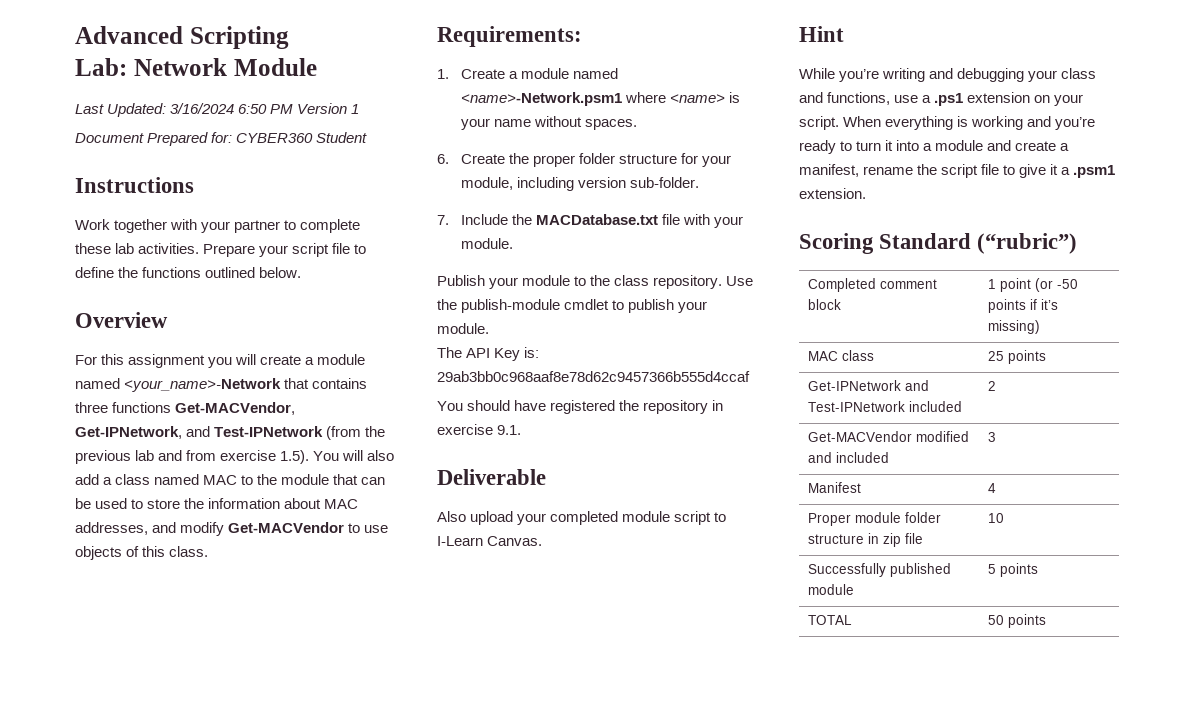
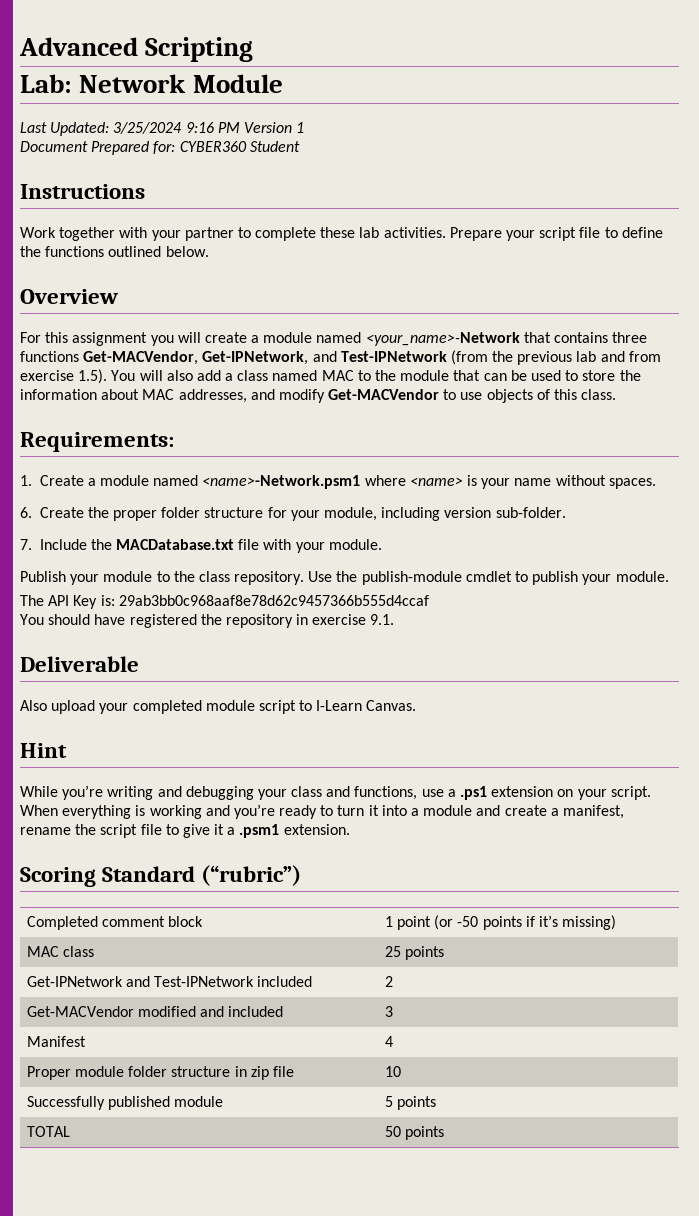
[170,103,268,114] 3/16/2024 6:50 -> [113,122,214,134] 3/25/2024 9:16

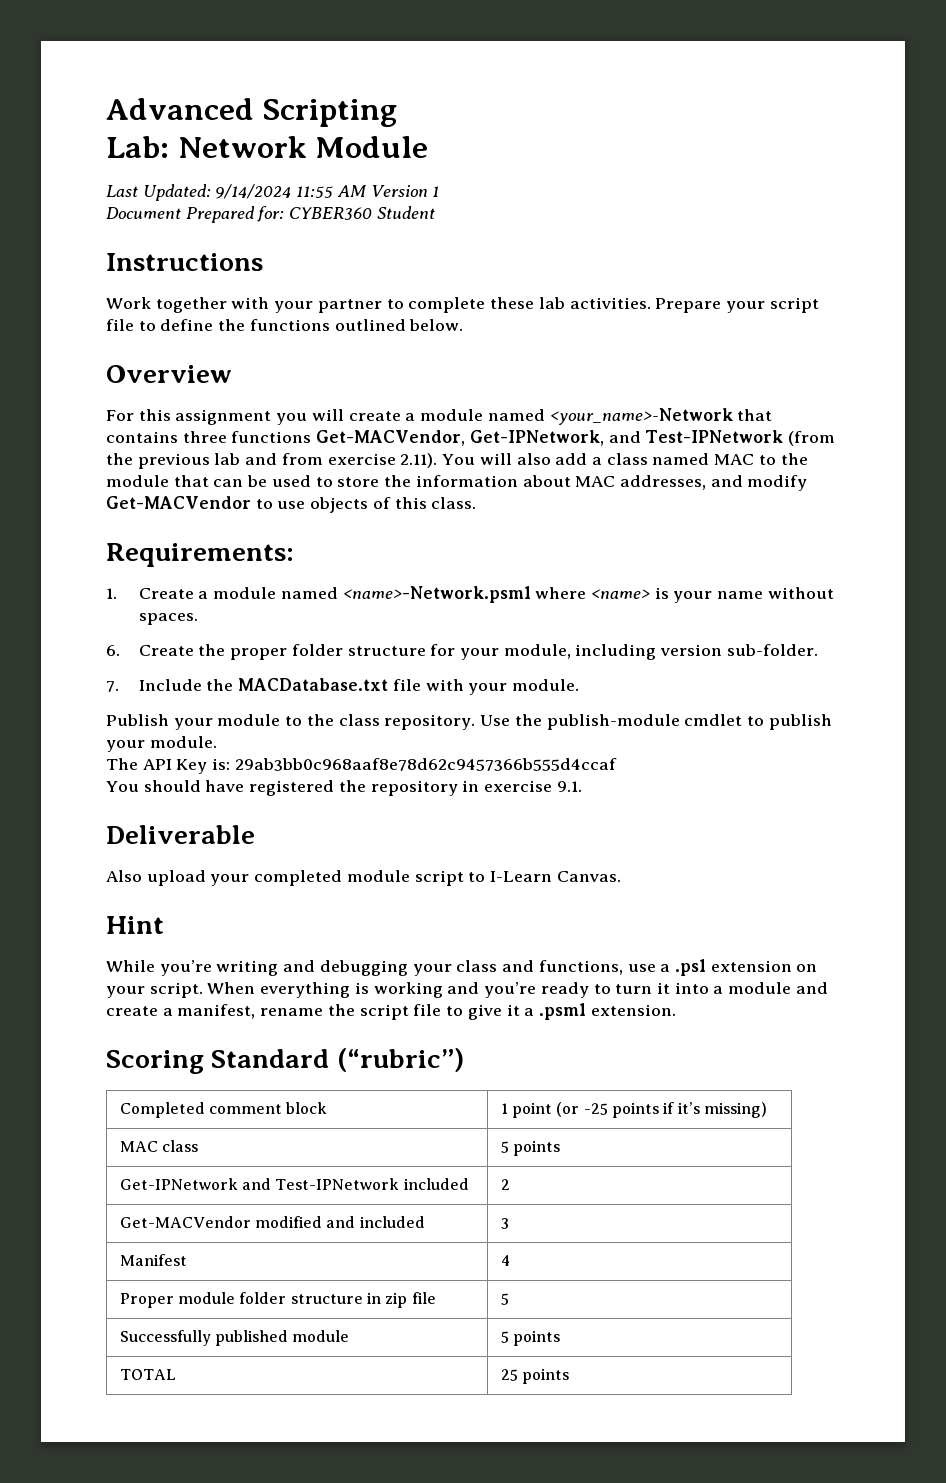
[113,122,240,134] 3/25/2024 9:16 PM -> [215,184,367,199] 9/14/2024 11:55 AM
[78,369,108,384] 1.5). -> [400,453,438,468] 2.11).
[457,916,479,927] -50 -> [583,1103,608,1115] -25
[384,946,401,957] 25 -> [500,1141,509,1153] 5
[384,1066,401,1077] 10 -> [500,1293,509,1305] 5
[384,1126,401,1137] 50 -> [500,1369,518,1381] 25

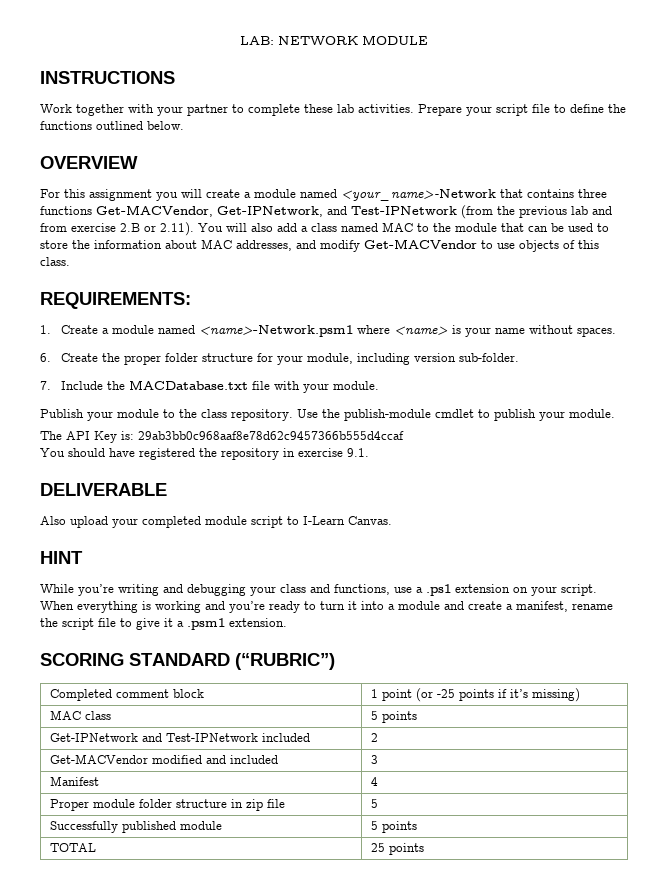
[106,98,397,127] [106,136,429,158] [106,184,440,201] [106,206,435,223] [106,253,263,271] Advanced Scripting // Lab: Network Module // Last Updated: 9/14/2024 11:55 AM Version 1 // Document Prepared for: CYBER360 Student // Instructions -> [240,35,428,45] [40,71,175,84] LAB: NETWORK MODULE // INSTRUCTIONS
[106,365,232,383] Overview -> [40,156,138,169] OVERVIEW
(396, 459) none -> [120,223,156,232] 2.B or
[106,543,294,567] Requirements: -> [40,292,191,309] REQUIREMENTS:
[106,825,255,844] Deliverable -> [40,483,167,496] DELIVERABLE
[106,916,164,934] Hint -> [40,551,83,564] HINT
[106,1048,464,1074] Scoring Standard (“rubric”) -> [40,653,335,670] SCORING STANDARD (“RUBRIC”)

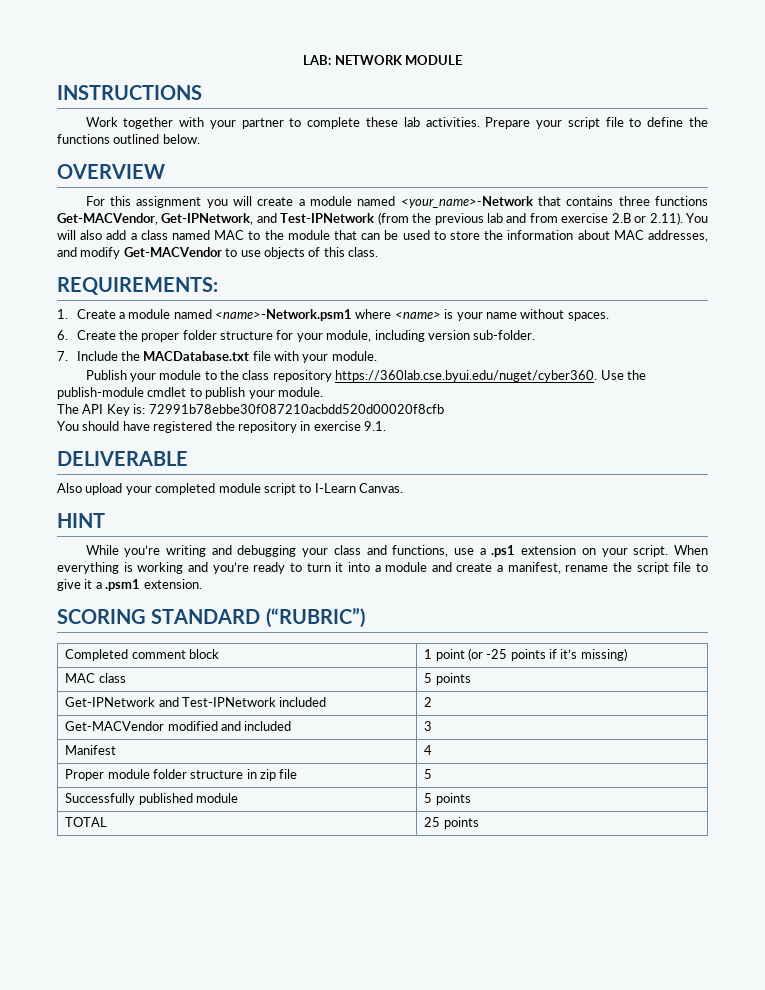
[231,409,293,421] repository. -> [272,370,598,382] repository https://360lab.cse.byui.edu/nuget/cyber360.
[138,431,404,440] 29ab3bb0c968aaf8e78d62c9457366b555d4ccaf -> [148,404,444,414] 72991b78ebbe30f087210acbdd520d00020f8cfb

